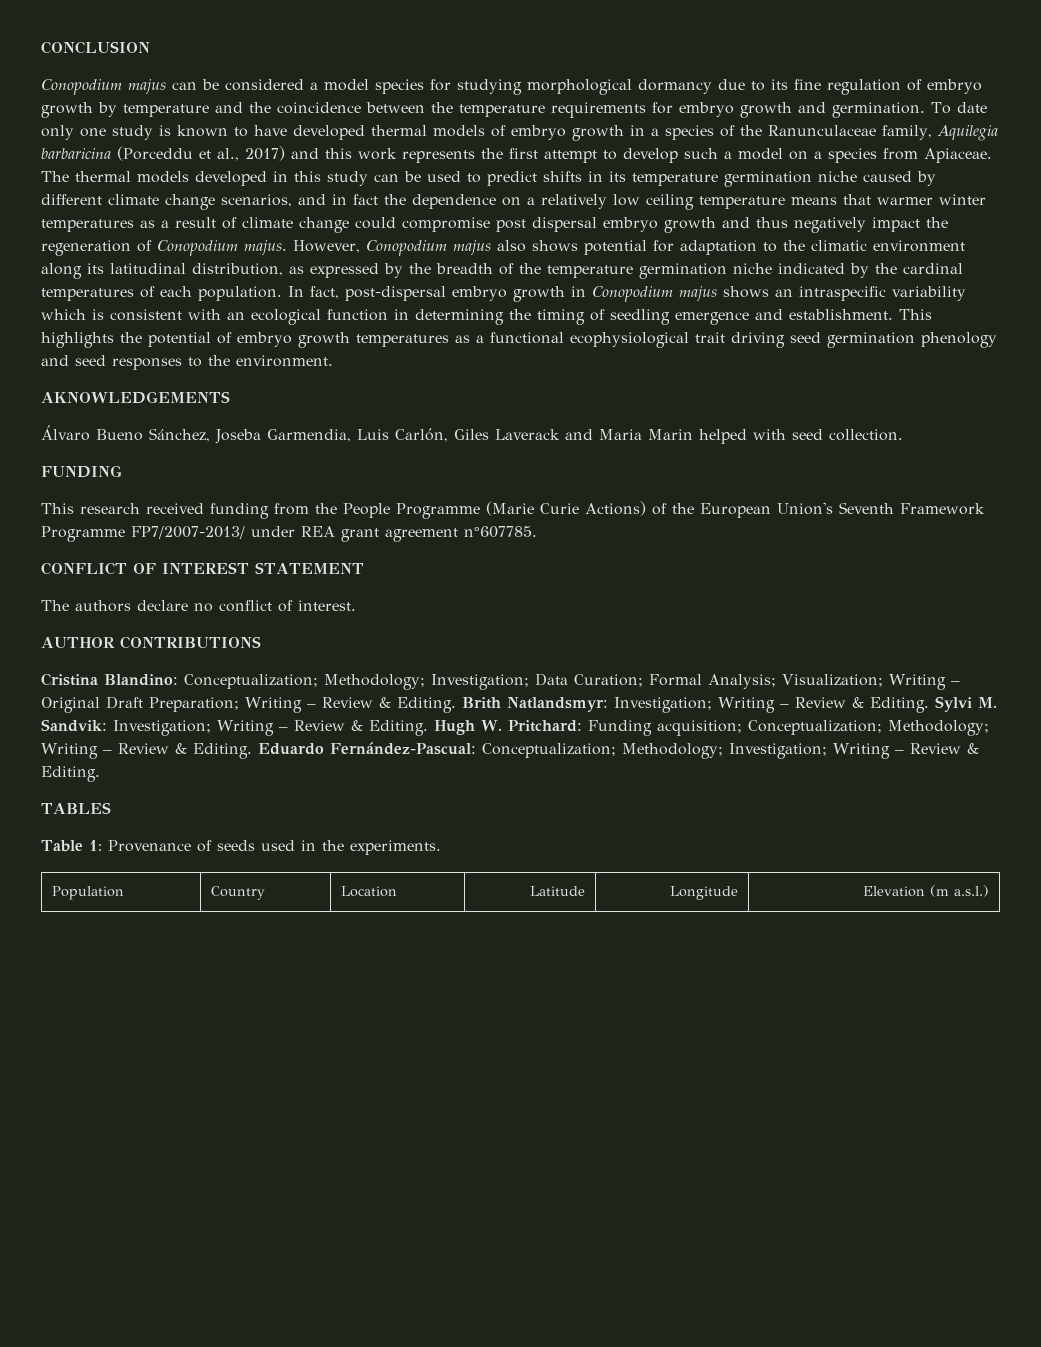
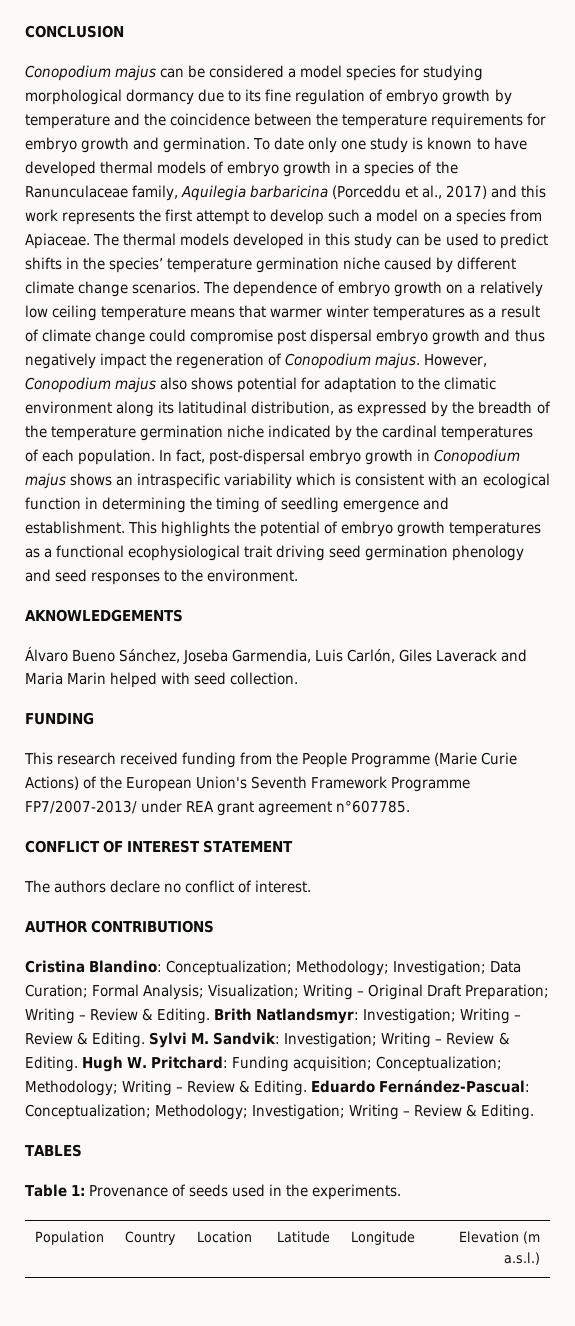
[609,171,626,182] its -> [83,257,164,273] the species’
[221,194,496,209] scenarios, and in fact the dependence -> [132,281,443,297] scenarios. The dependence of embryo growth

